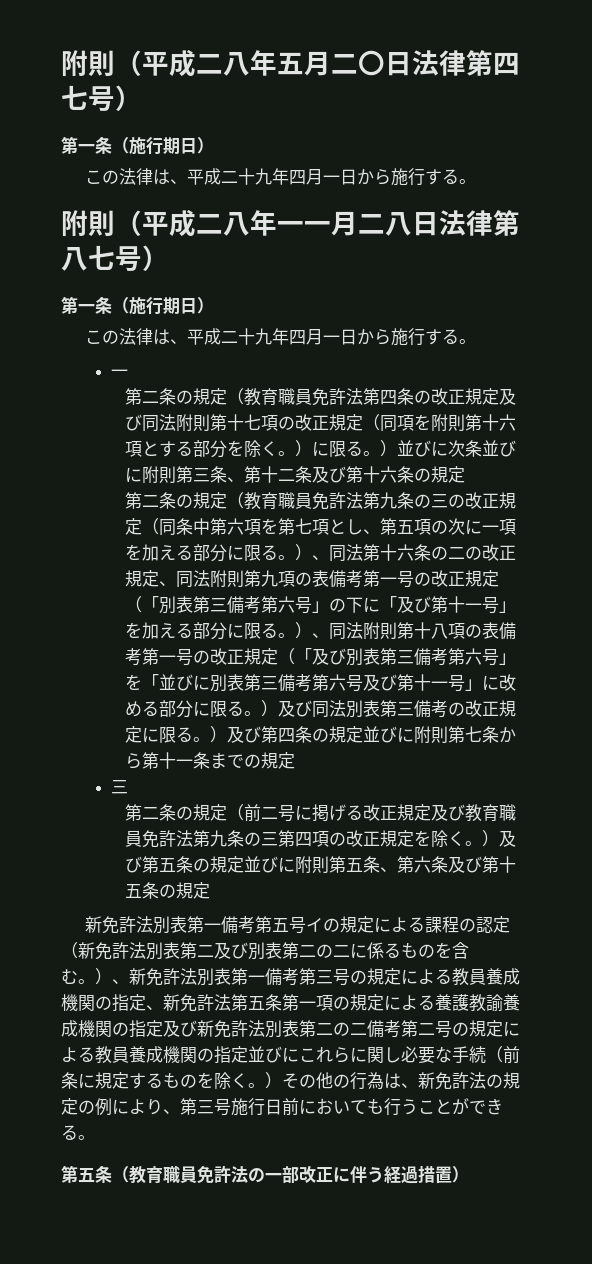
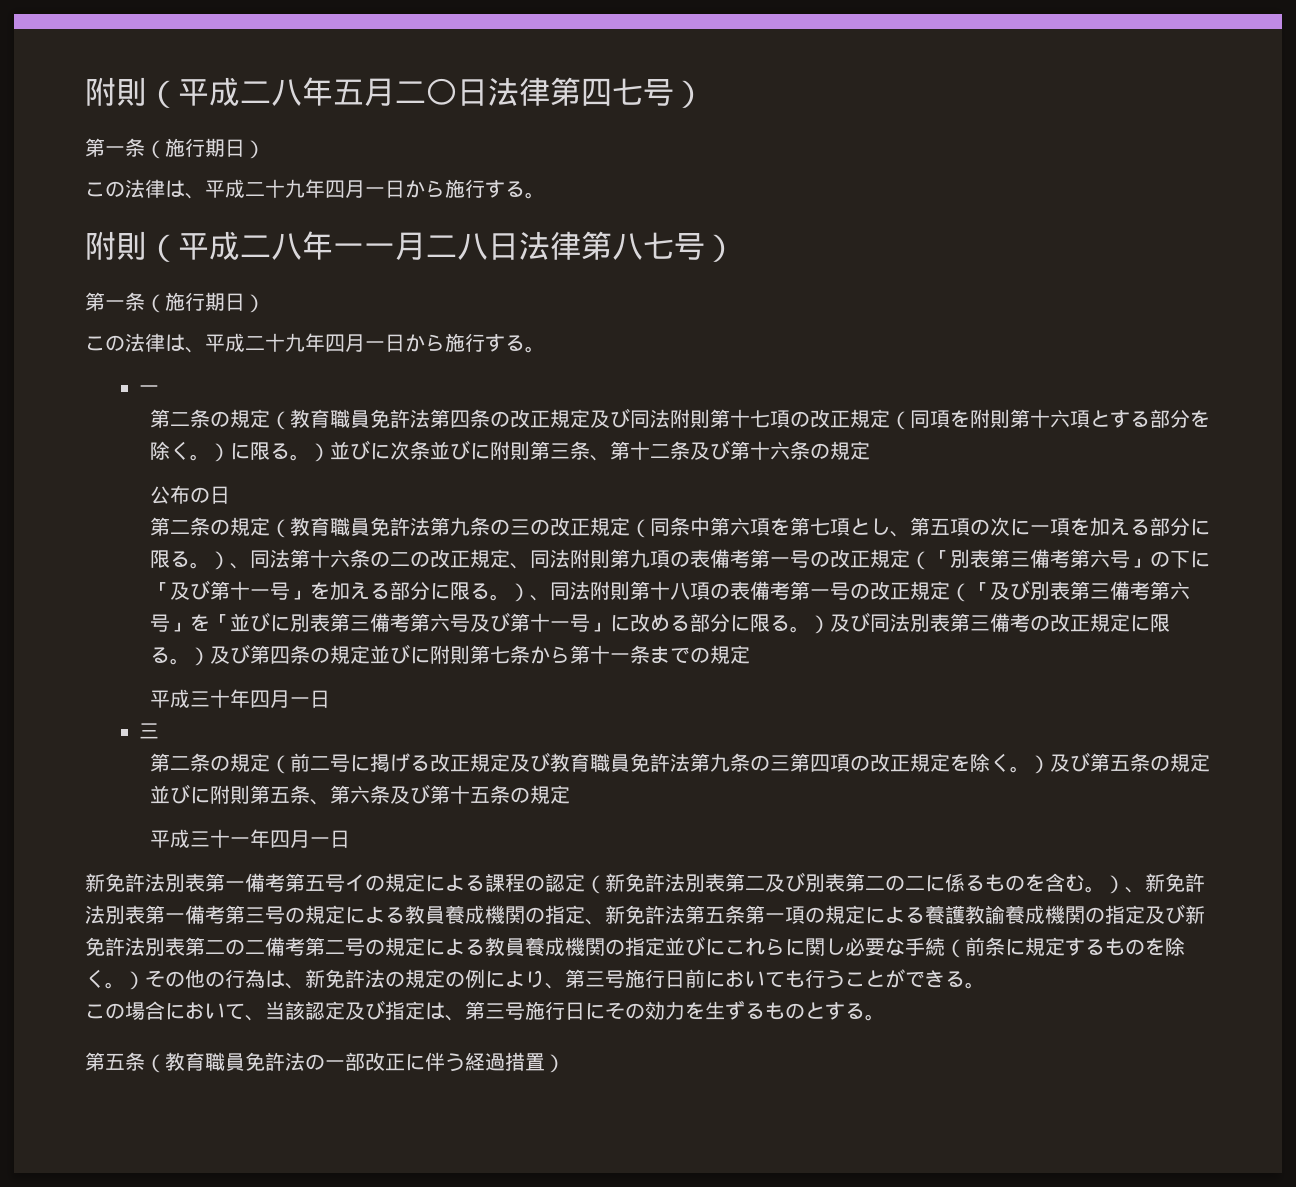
(465, 474) none -> [149,485,230,504] // 公布の日
(295, 760) none -> [149,689,330,708] // 平成三十年四月一日
(210, 890) none -> [149,829,350,848] // 平成三十一年四月一日
(95, 1137) none -> [85,1000,885,1021] // この場合において、当該認定及び指定は、第三号施行日にその効力を生ずるものとする。

